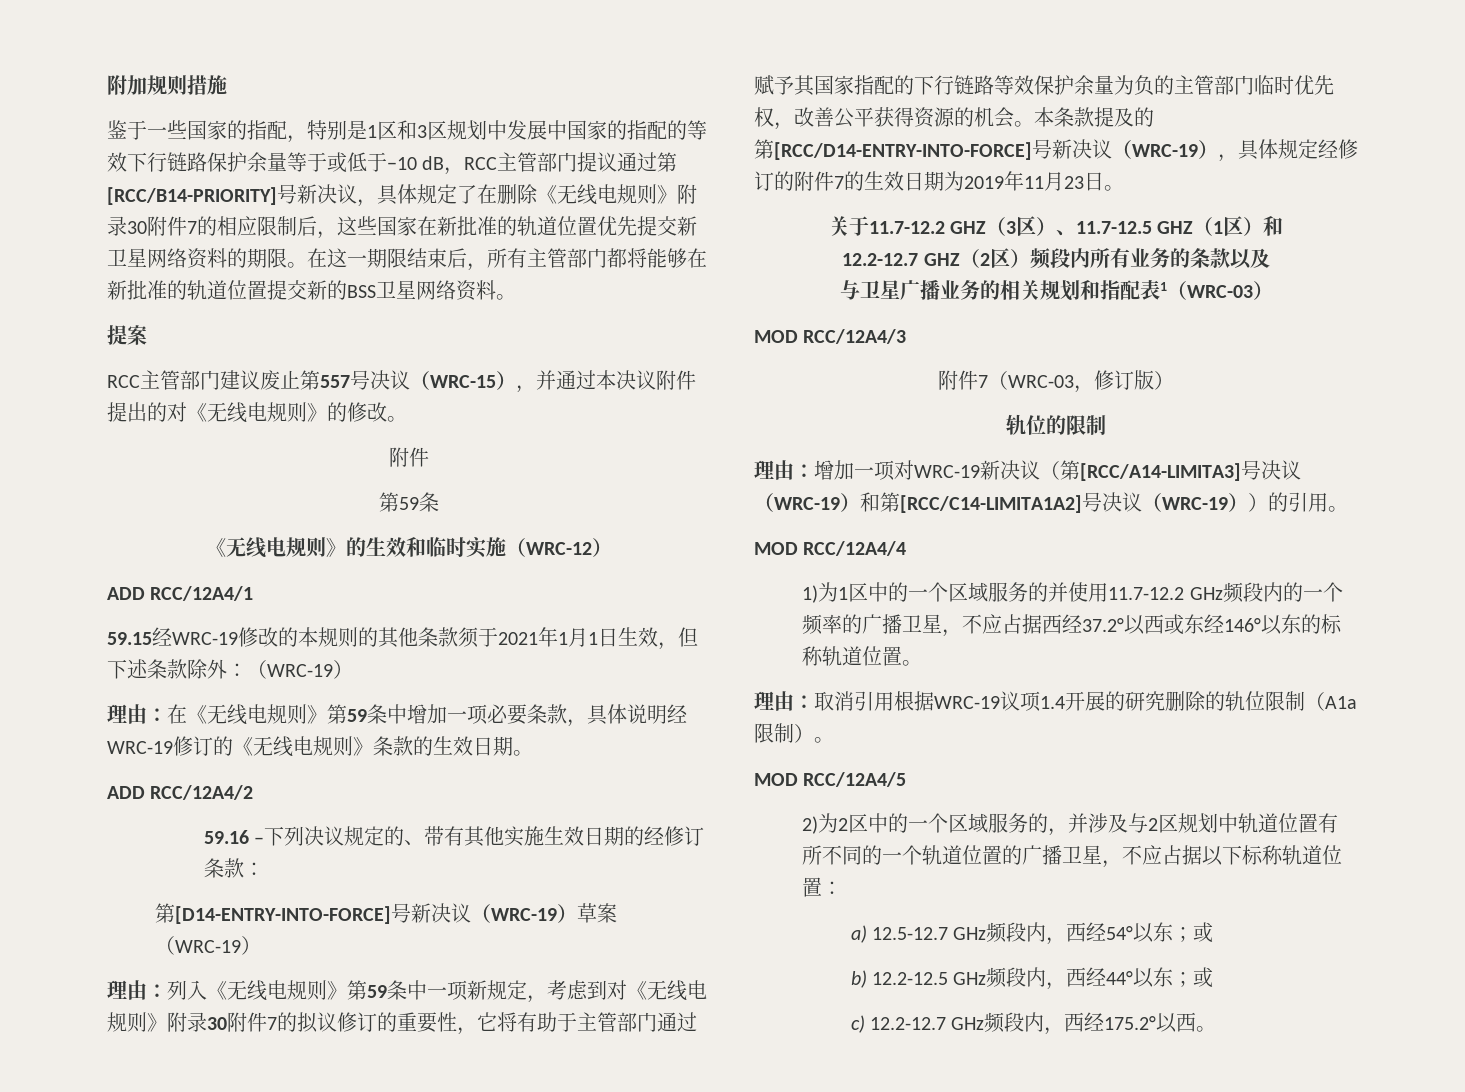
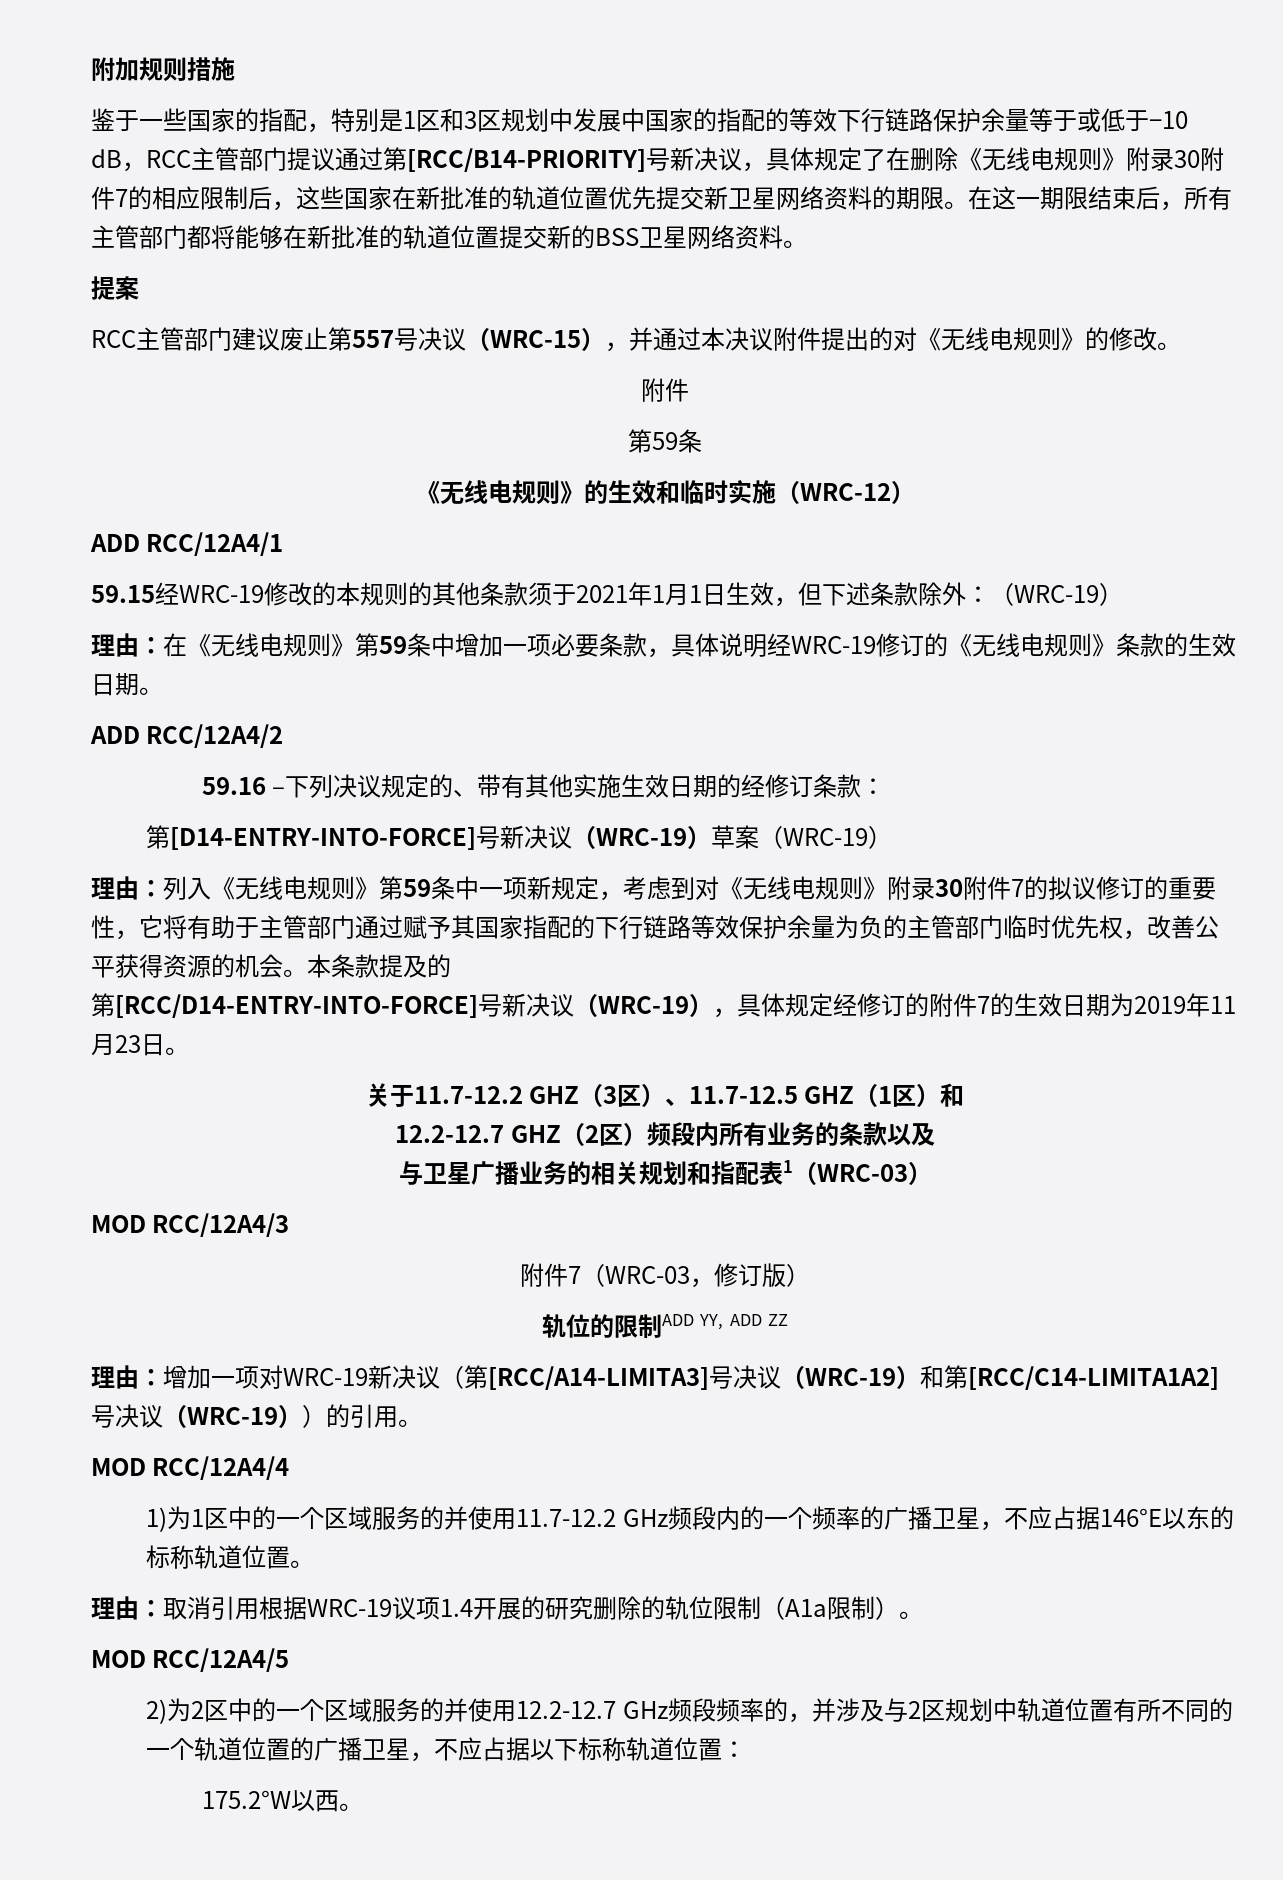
(1106, 425) none -> [661,1314,789,1330] ADD YY, ADD ZZ
[1042,614,1262,635] 西经37.2°以西或东经146° -> [1099,1508,1162,1527] 146°E
(1049, 823) none -> [444,1698,788,1722] 并使用12.2-12.7 GHz频段频率的
[850,922,1214,945] [850,967,1214,990] [850,1012,1157,1035] a) 12.5-12.7 GHz频段内，西经54°以东；或 // b) 12.2-12.5 GHz频段内，西经44°以东；或 // c) 12.2-12.7 GHz频段内，西经175.2° -> [201,1790,291,1809] 175.2°W

